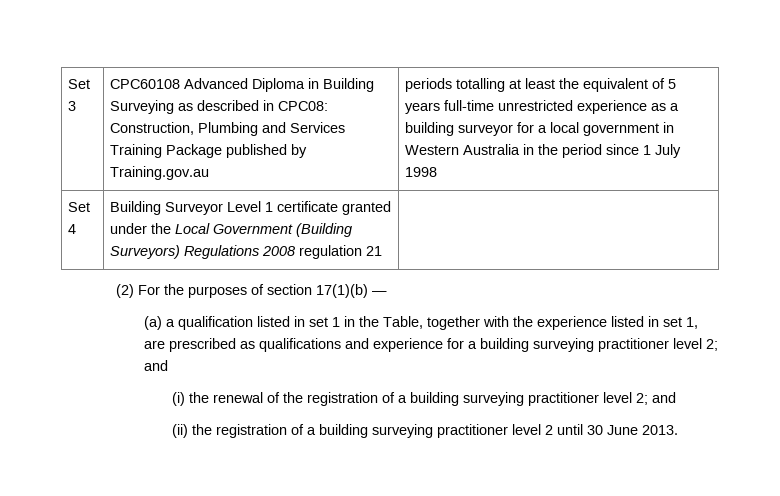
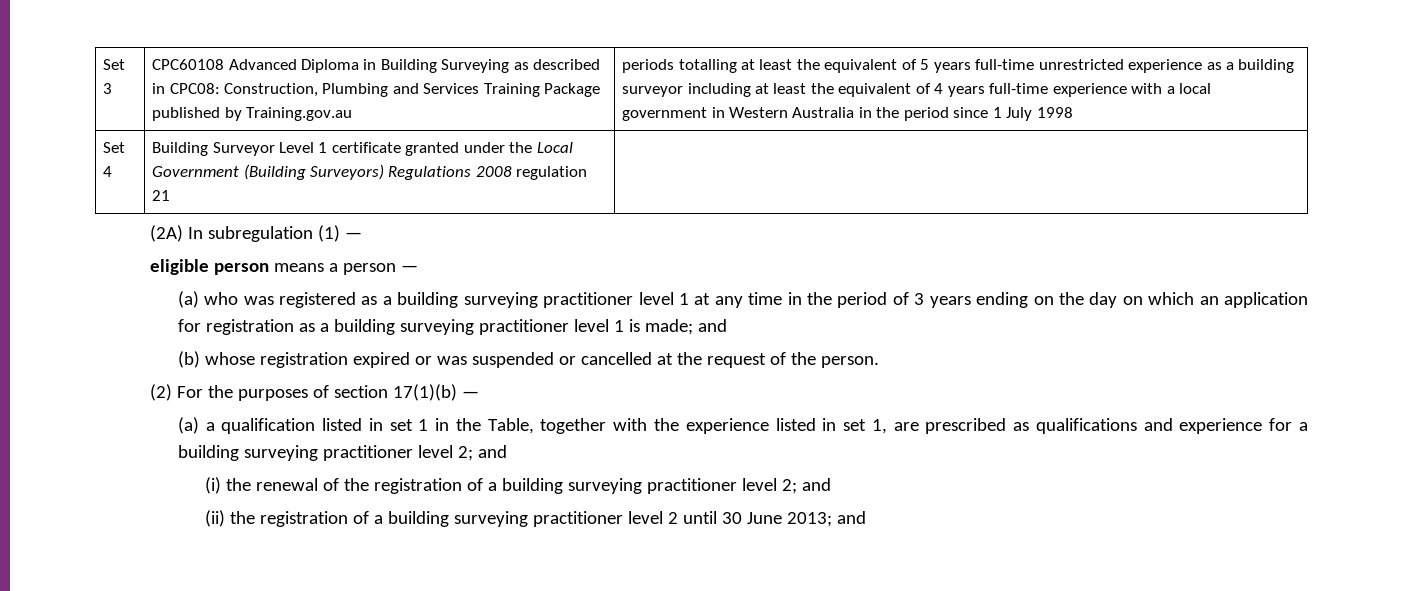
[516,122,534,133] for -> [687,83,1163,97] including at least the equivalent of 4 years full-time experience with
(382, 251) none -> [150,225,363,242] [150,259,419,275] [177,291,1309,308] [177,319,727,335] [177,351,879,368] // (2A) In subregulation (1) — // eligible person means a person — // (a) who was registered as a building surveying practitioner level 1 at any time in the period of 3 years ending on the day on which an application for registration as a building surveying practitioner level 1 is made; and // (b) whose registration expired or was suspended or cancelled at the request of the person.
[641,425,678,435] 2013. -> [787,511,867,527] 2013; and

